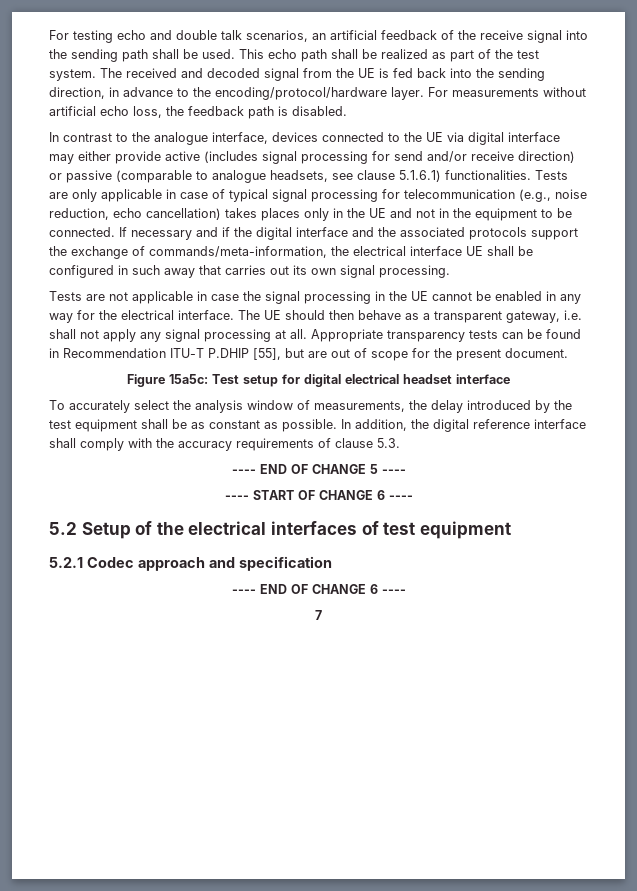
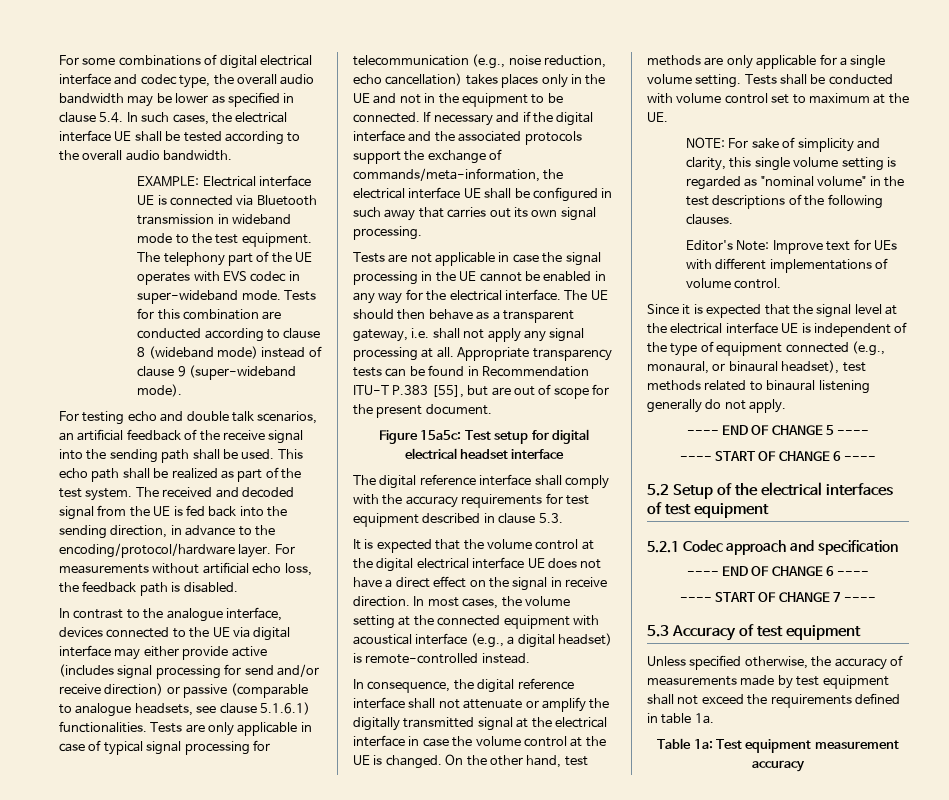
[49,30,69,40] For -> [59,54,312,69] [59,73,315,88] [59,92,295,107] [59,112,288,125] [59,130,301,145] [59,150,233,161] [137,175,311,187] [137,195,317,206] [137,214,291,225] [137,233,312,247] [137,251,313,266] [137,271,300,285] [137,290,316,304] [137,308,282,320] [137,328,321,342] [137,346,322,359] [137,365,296,380] [137,384,183,397] [59,411,79,421] For some combinations of digital electrical interface and codec type, the overall audio bandwidth may be lower as specified in clause 5.4. In such cases, the electrical interface UE shall be tested according to the overall audio bandwidth. // EXAMPLE: Electrical interface UE is connected via Bluetooth transmission in wideband mode to the test equipment. The telephony part of the UE operates with EVS codec in super-wideband mode. Tests for this combination are conducted according to clause 8 (wideband mode) instead of clause 9 (super-wideband mode). // For
[208,348,249,358] P.DHIP -> [392,385,429,395] P.383
[49,400,572,413] [49,419,429,432] To accurately select the analysis window of measurements, the delay introduced by the test equipment shall be as constant as possible. In addition, the -> [353,475,376,485] The
[318,438,400,448] of clause 5.3. -> [545,493,589,505] [353,513,563,527] [353,539,594,553] [353,557,602,572] [353,576,607,591] [353,596,570,609] [353,615,599,629] [353,633,612,648] [353,653,530,664] [353,678,574,693] [353,697,610,712] [353,717,607,731] [353,735,606,747] [353,754,588,769] [647,54,886,69] [647,74,893,88] [647,93,909,104] [647,112,668,122] [686,137,880,152] [686,157,896,171] [686,176,904,190] [686,194,883,209] [686,214,734,225] [686,239,897,254] [686,258,889,273] [686,278,782,289] [647,304,897,318] [647,322,908,337] [647,341,885,356] [647,360,866,374] [647,380,870,394] [647,399,787,413] for test equipment described in clause 5.3. // It is expected that the volume control at the digital electrical interface UE does not have a direct effect on the signal in receive direction. In most cases, the volume setting at the connected equipment with acoustical interface (e.g., a digital headset) is remote-controlled instead. // In consequence, the digital reference interface shall not attenuate or amplify the digitally transmitted signal at the electrical interface in case the volume control at the UE is changed. On the other hand, test methods are only applicable for a single volume setting. Tests shall be conducted with volume control set to maximum at the UE. // NOTE: For sake of simplicity and clarity, this single volume setting is regarded as "nominal volume" in the test descriptions of the following clauses. // Editor's Note: Improve text for UEs with different implementations of volume control. // Since it is expected that the signal level at the electrical interface UE is independent of the type of equipment connected (e.g., monaural, or binaural headset), test methods related to binaural listening generally do not apply.
[315,610,322,620] 7 -> [679,592,877,602] [647,624,861,641] [647,655,903,670] [647,675,889,689] [647,693,900,708] [647,713,714,724] [657,738,899,753] [752,760,805,772] ---- START OF CHANGE 7 ---- // 5.3 Accuracy of test equipment // Unless specified otherwise, the accuracy of measurements made by test equipment shall not exceed the requirements defined in table 1a. // Table 1a: Test equipment measurement accuracy

